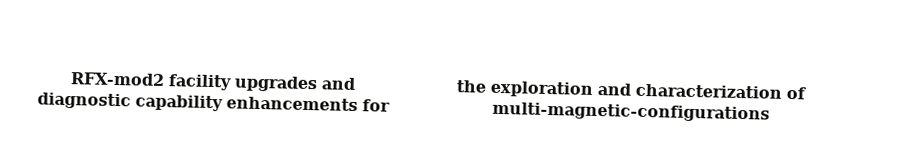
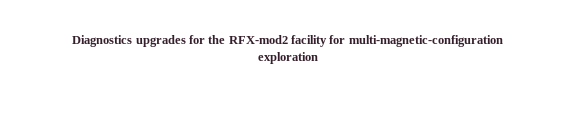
[70,72,356,93] [36,92,390,112] [456,80,806,100] [491,101,770,123] RFX-mod2 facility upgrades and diagnostic capability enhancements for the exploration and characterization of multi-magnetic-configurations -> [72,35,503,47] [257,52,318,64] Diagnostics upgrades for the RFX-mod2 facility for multi-magnetic-configuration exploration

